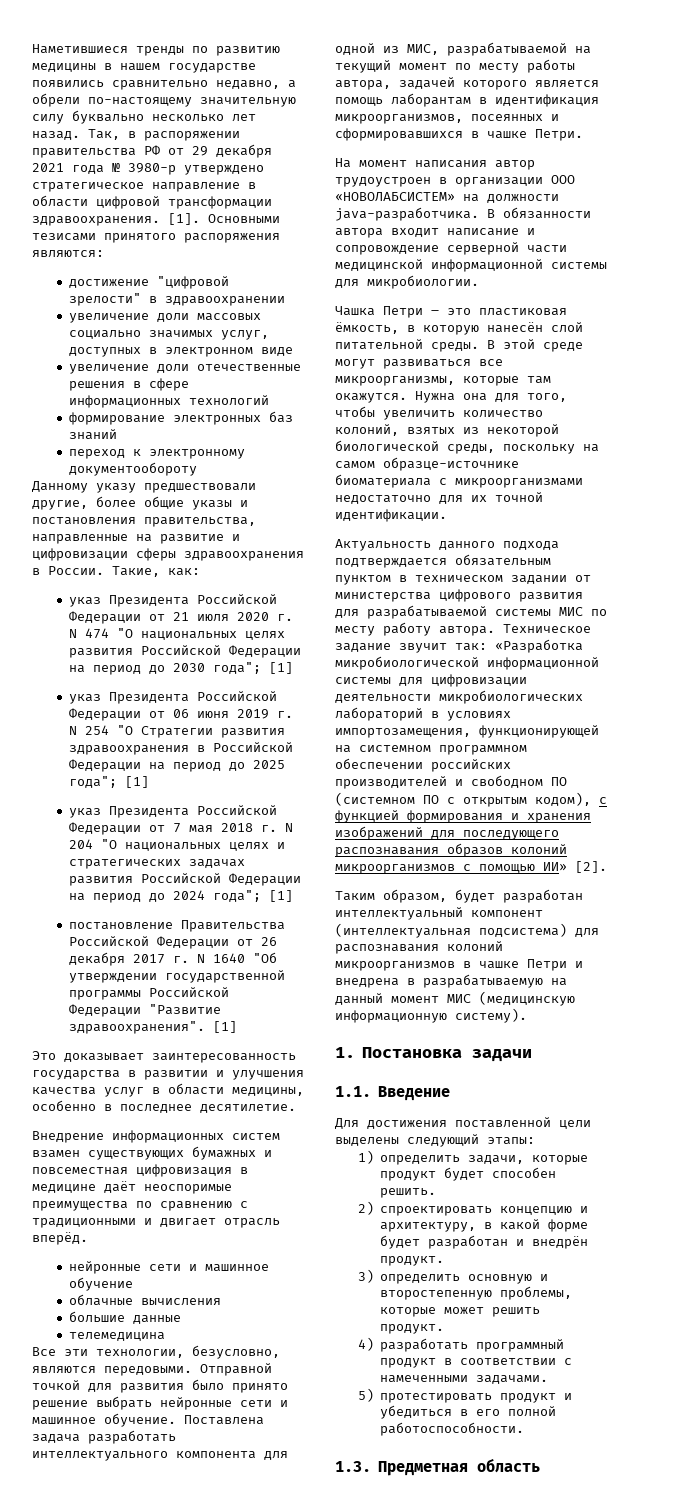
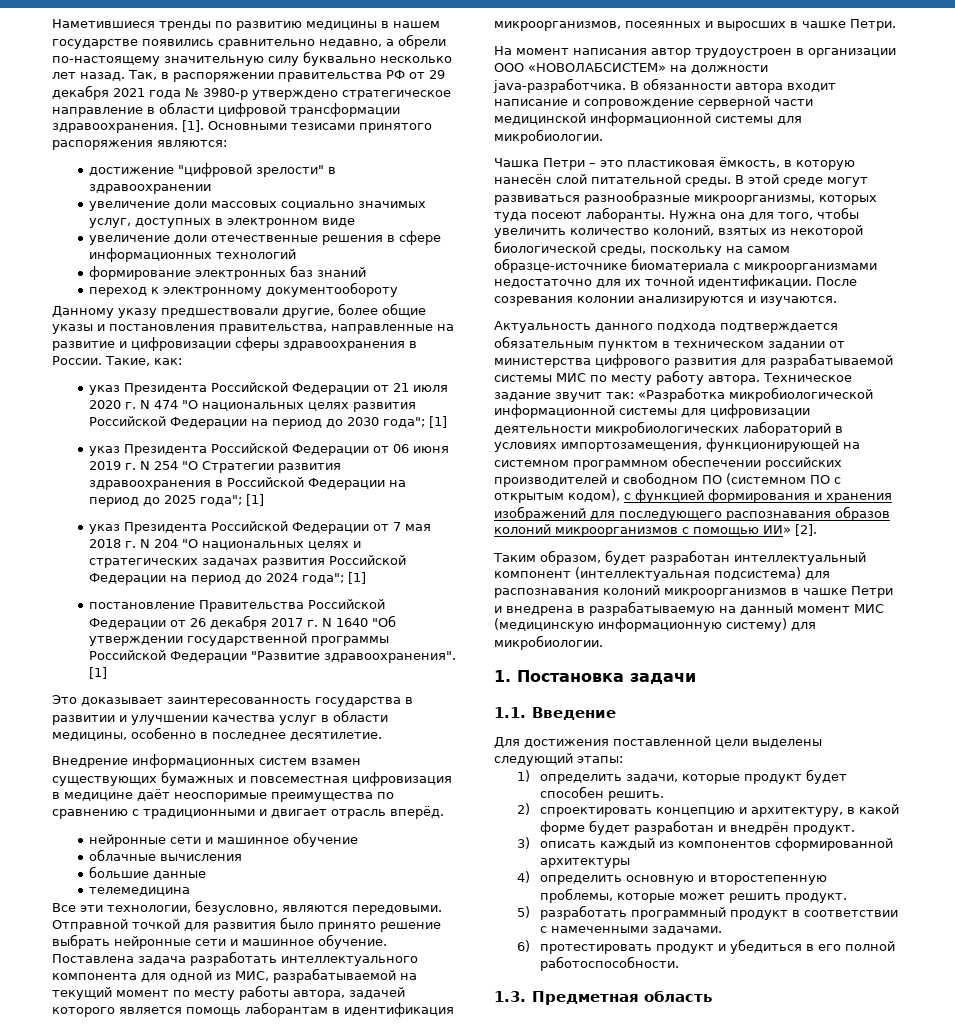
[232,1070,304,1080] улучшения -> [131,715,208,725] улучшении
[335,128,463,141] сформировавшихся -> [717,21,786,31] выросших
[479,359,503,366] [335,376,551,386] [335,393,407,403] все микроорганизмы, которые там окажутся. -> [584,190,877,205] [494,207,665,222] разнообразные микроорганизмы, которых туда посеют лаборанты.
(447, 515) none -> [816,277,857,286] [494,296,837,306] После созревания колонии анализируются и изучаются.
[455,1008,527,1023] систему). -> [726,618,816,632] [494,635,603,650] систему) для микробиологии.
(374, 1276) none -> [540,837,894,851] [540,858,631,868] [517,871,531,883] описать каждый из компонентов сформированной архитектуры // 4)
[357,1337,374,1351] 4) -> [517,906,531,918] 5)
[357,1388,374,1402] 5) -> [517,940,531,952] 6)

